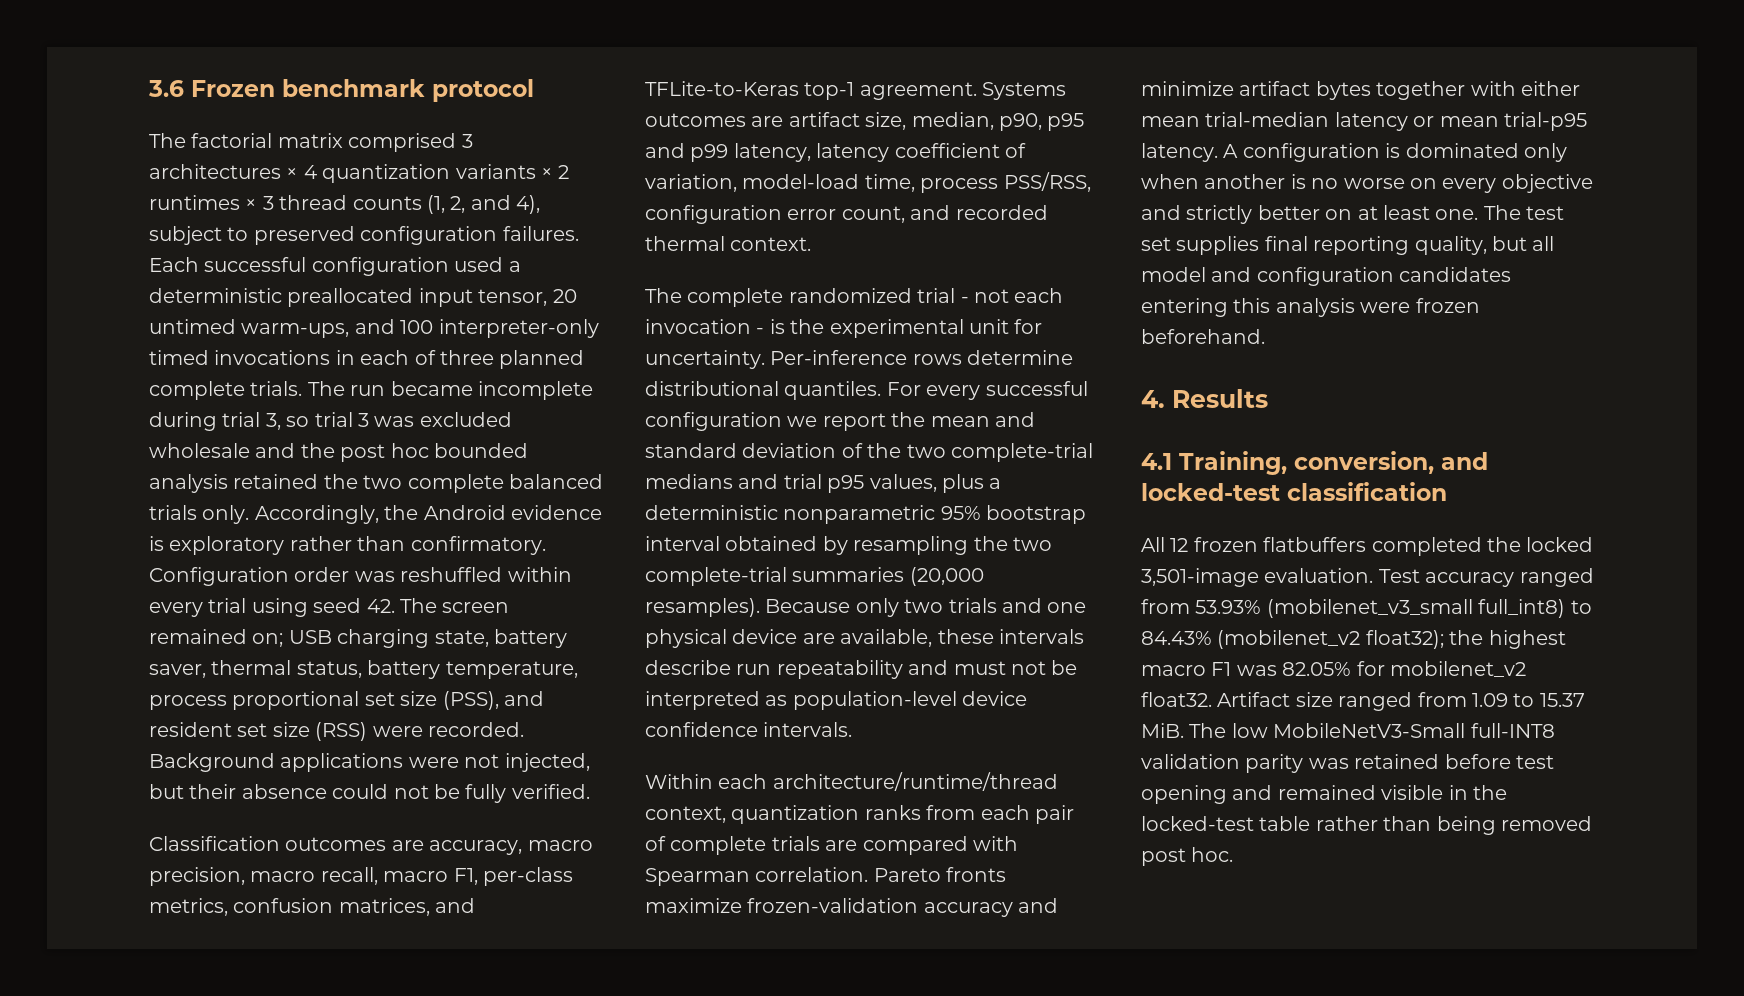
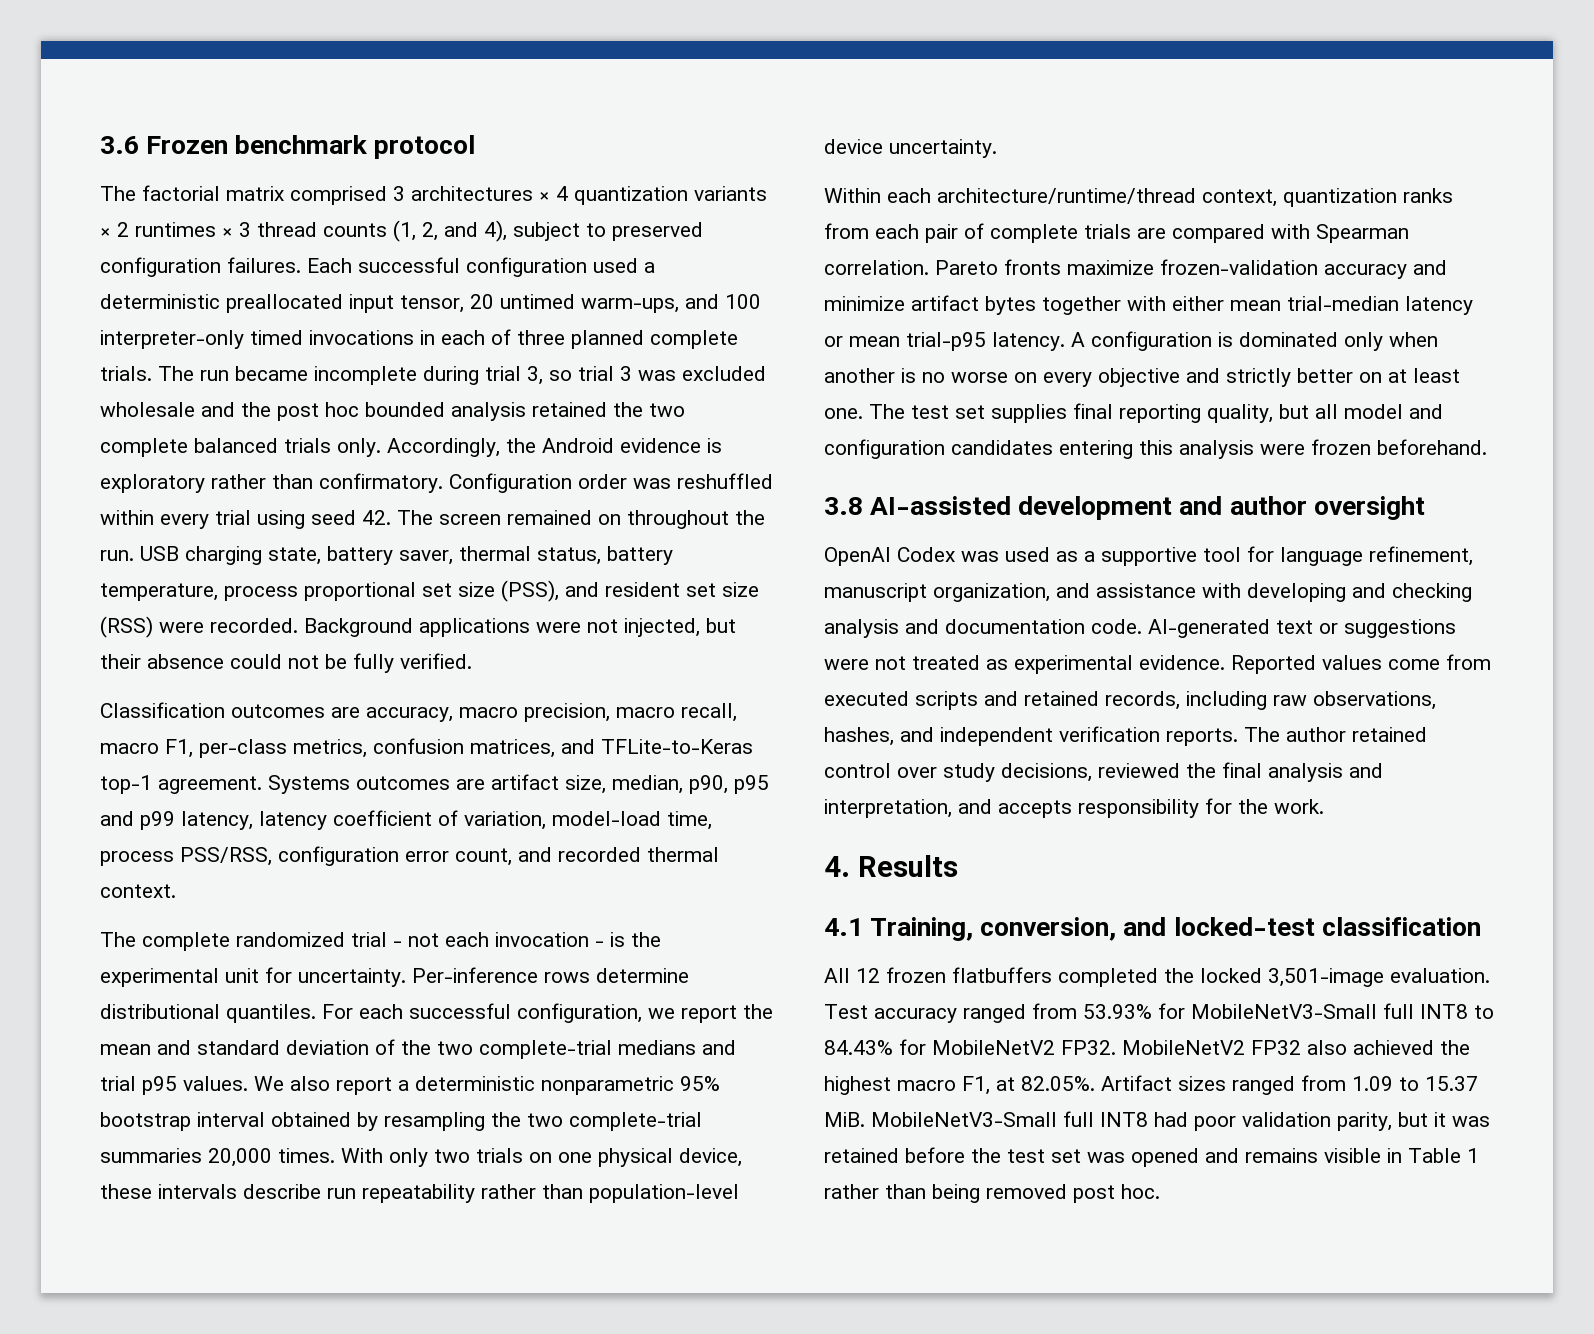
[252,633,284,647] on; -> [598,510,765,529] [100,550,134,561] on throughout the run.
[926,381,1088,400] [645,412,782,431] every successful configuration -> [359,1003,642,1023] each successful configuration,
[869,474,984,493] values, plus -> [183,1076,392,1095] values. We also report
[909,567,984,586] [645,598,851,617] (20,000 resamples). Because -> [208,1148,383,1167] 20,000 times. With
[1002,598,1042,613] and -> [529,1152,552,1163] on
[732,629,933,647] device are available, -> [679,1148,742,1167] device,
[908,660,1078,675] [645,691,1028,710] [645,722,853,737] and must not be interpreted as population-level device confidence intervals. -> [481,1184,739,1203] [824,139,997,158] rather than population-level device uncertainty.
(1265, 336) none -> [824,496,1425,520] [824,546,1473,566] [824,583,1472,602] [824,619,1456,638] [824,654,1491,674] [824,691,1436,710] [824,726,1427,746] [824,762,1383,782] [824,798,1324,818] // 3.8 AI-assisted development and author oversight // OpenAI Codex was used as a supportive tool for language refinement, manuscript organization, and assistance with developing and checking analysis and documentation code. AI-generated text or suggestions were not treated as experimental evidence. Reported values come from executed scripts and retained records, including raw observations, hashes, and independent verification reports. The author retained control over study decisions, reviewed the final analysis and interpretation, and accepts responsibility for the work.
[1266,599,1592,618] [1141,630,1566,649] [1141,661,1526,677] [1141,692,1333,707] (mobilenet_v3_small full_int8) to 84.43% (mobilenet_v2 float32); the highest macro F1 was 82.05% for mobilenet_v2 float32. Artifact size -> [1158,1003,1494,1019] [824,1039,1470,1055] [824,1075,1226,1095] for MobileNetV3-Small full INT8 to 84.43% for MobileNetV2 FP32. MobileNetV2 FP32 also achieved the highest macro F1, at 82.05%. Artifact sizes
[1189,723,1555,738] [1141,754,1554,773] [1141,785,1507,804] [1141,816,1311,831] The low MobileNetV3-Small full-INT8 validation parity was retained before test opening and remained visible in the locked-test table -> [871,1111,1490,1131] [824,1147,1479,1167] MobileNetV3-Small full INT8 had poor validation parity, but it was retained before the test set was opened and remains visible in Table 1

